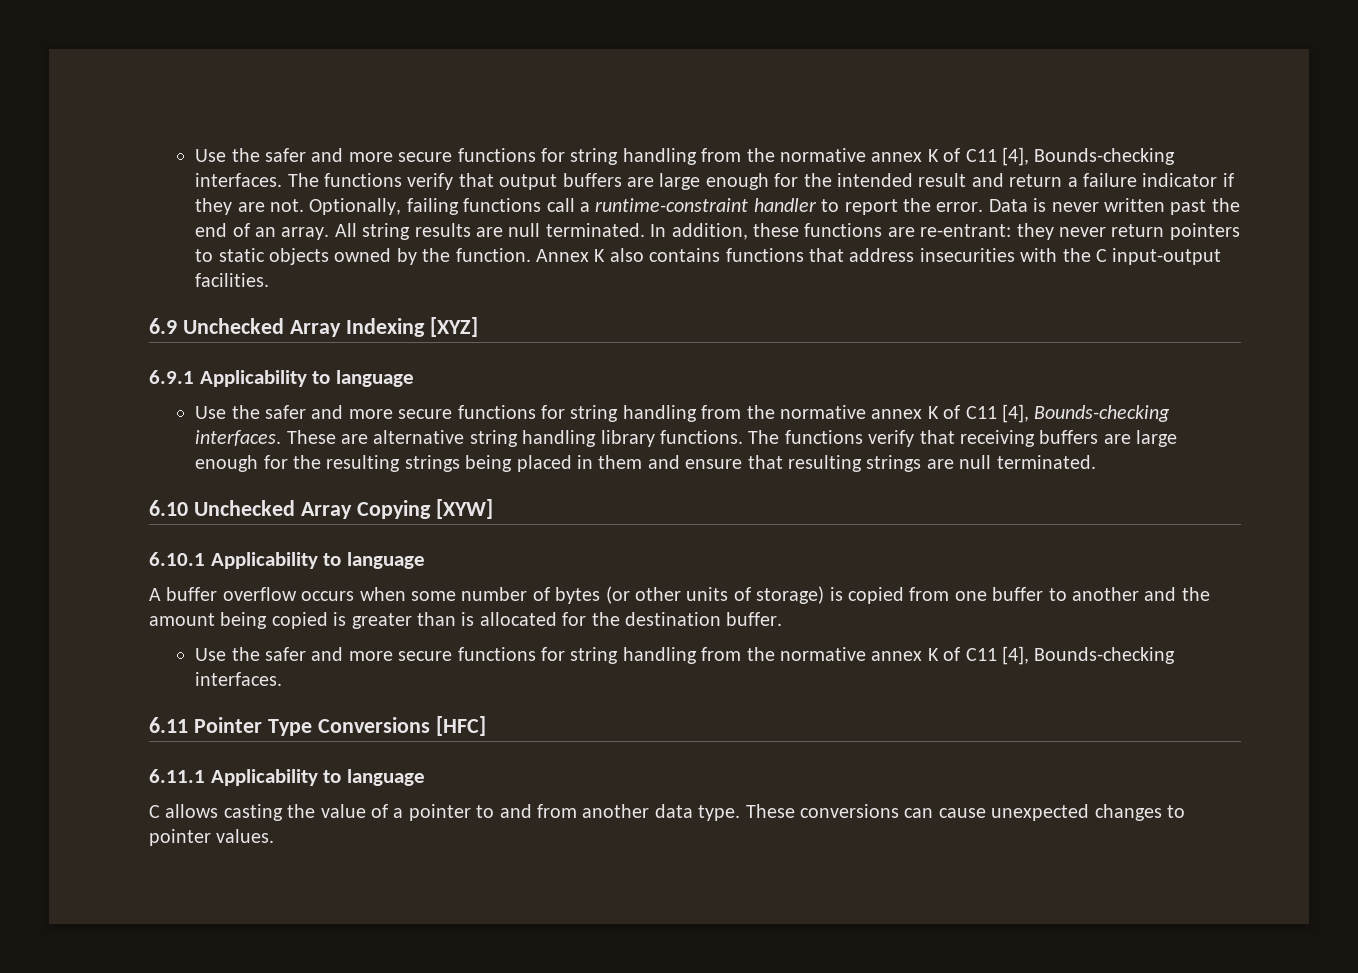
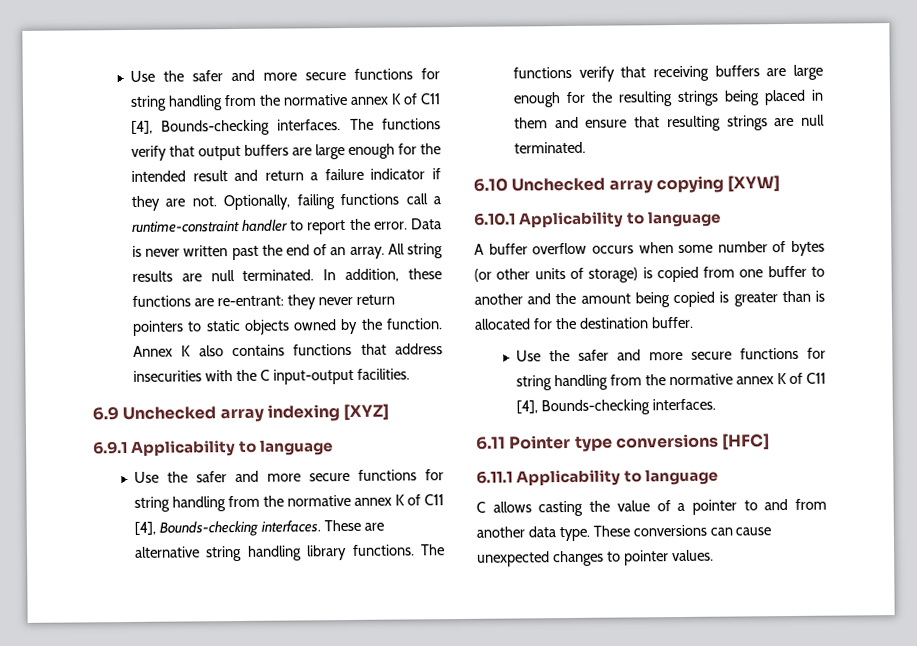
[289,318,425,337] Array Indexing -> [219,404,340,423] array indexing
[300,500,431,519] Array Copying -> [608,175,724,194] array copying
[267,717,430,736] Type Conversions -> [574,433,719,452] type conversions

